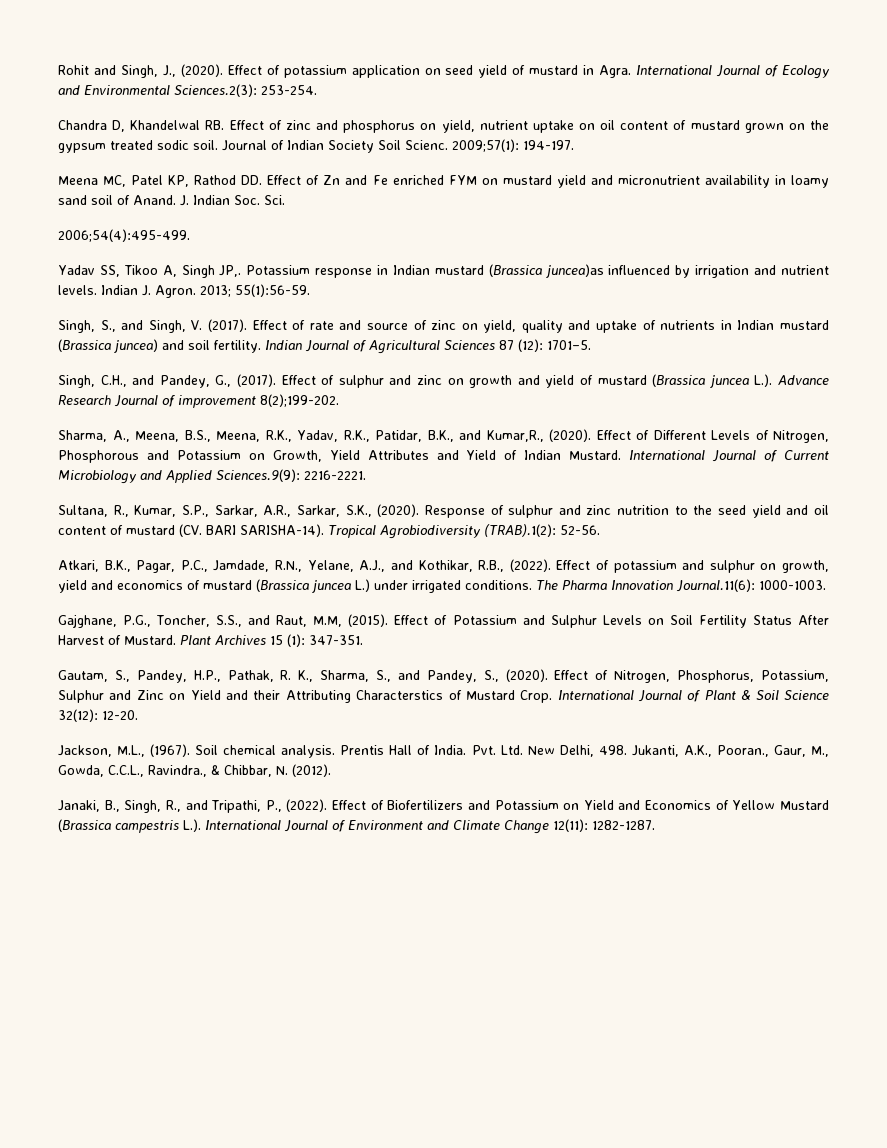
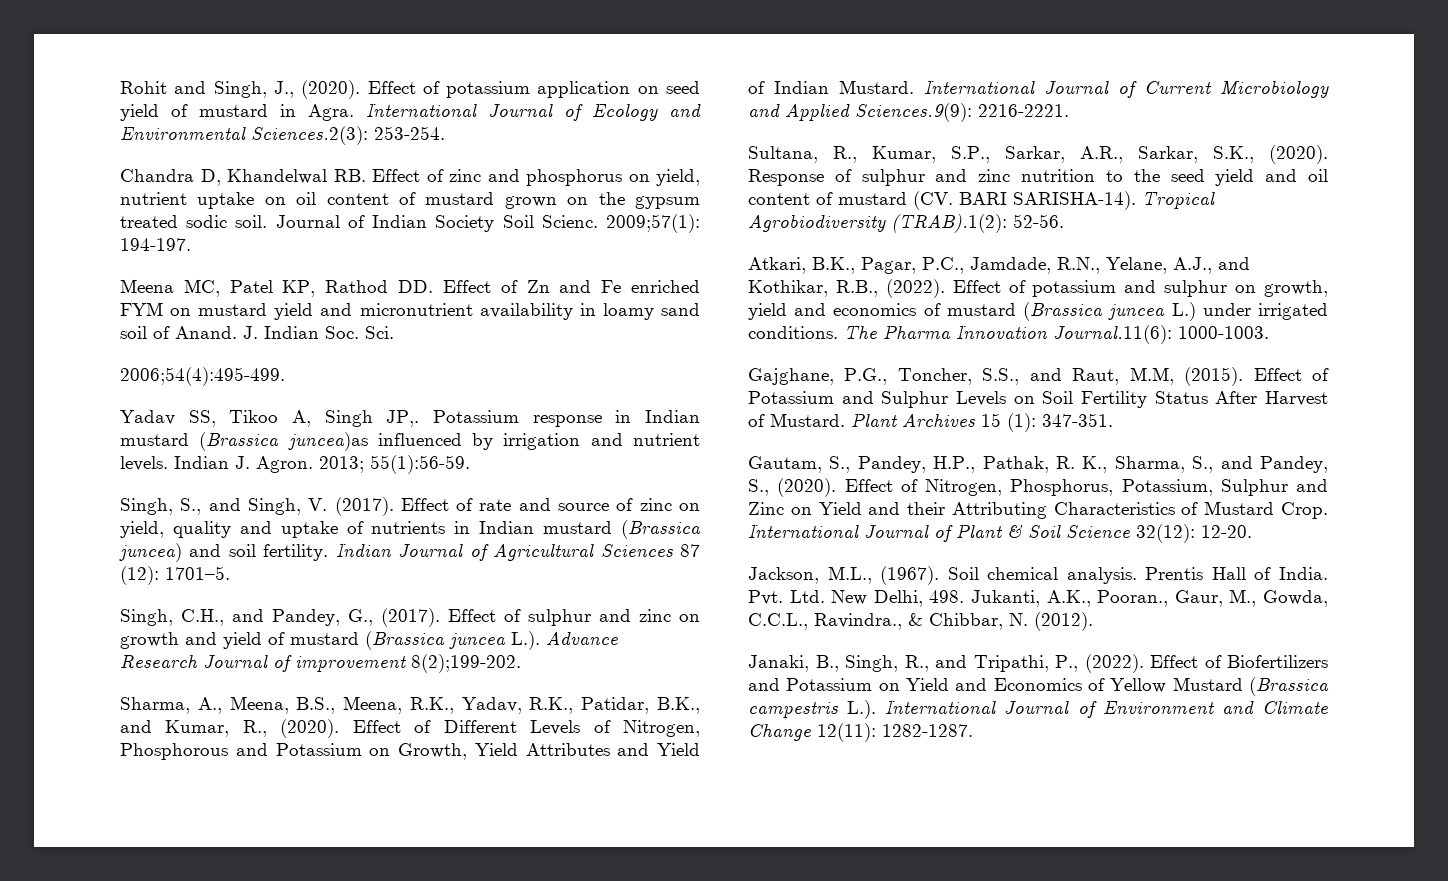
[486,430,544,442] Kumar,R., -> [165,720,267,737] Kumar, R.,
[356,690,444,700] Characterstics -> [1053,502,1175,515] Characteristics

